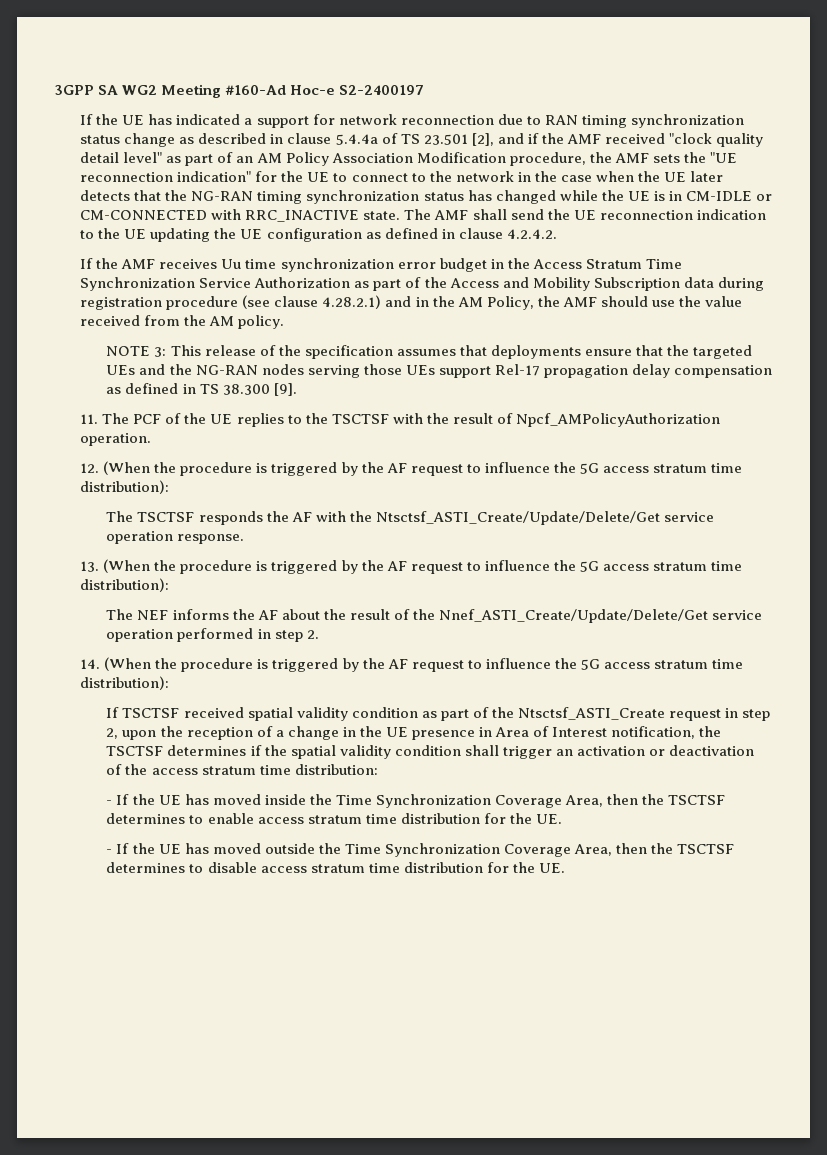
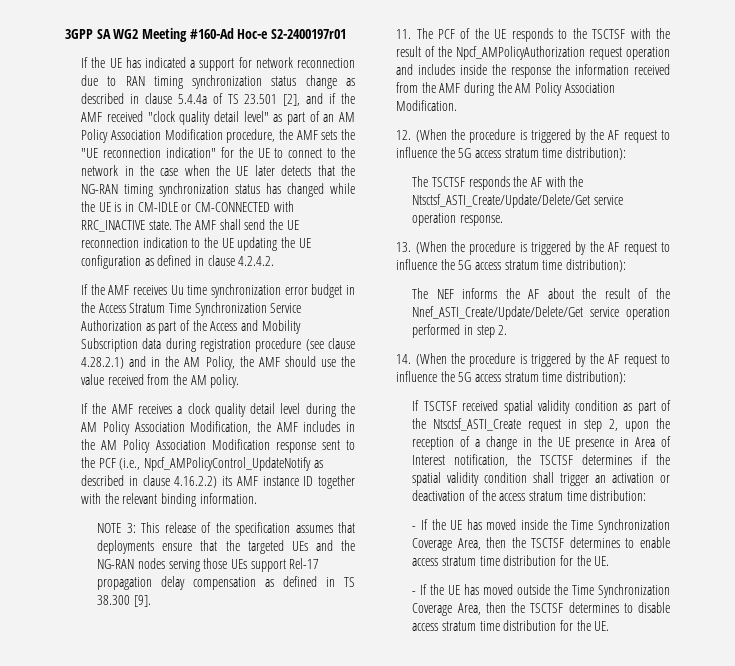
[339,85,425,95] S2-2400197 -> [270,29,346,39] S2-2400197r01
(285, 322) none -> [81,403,356,417] [81,421,356,435] [81,439,356,453] [81,457,323,471] [81,475,355,489] [81,493,257,507] // If the AMF receives a clock quality detail level during the AM Policy Association Modification, the AMF includes in the AM Policy Association Modification response sent to the PCF (i.e., Npcf_AMPolicyControl_UpdateNotify as described in clause 4.16.2.2) its AMF instance ID together with the relevant binding information.
[236,413,284,427] replies -> [511,28,553,42] responds
[515,413,720,427] [80,433,152,446] Npcf_AMPolicyAuthorization operation. -> [438,46,670,60] [396,64,670,78] [396,82,615,96] [396,100,458,111] the Npcf_AMPolicyAuthorization request operation and includes inside the response the information received from the AMF during the AM Policy Association Modification.

